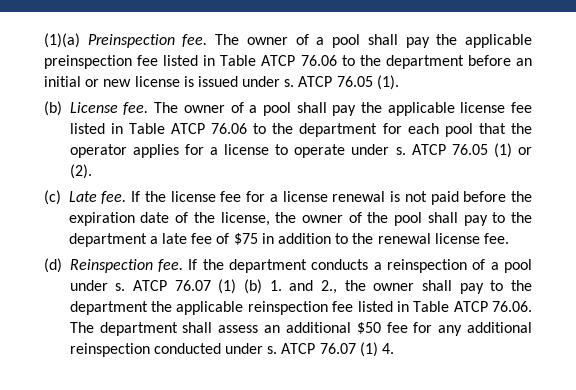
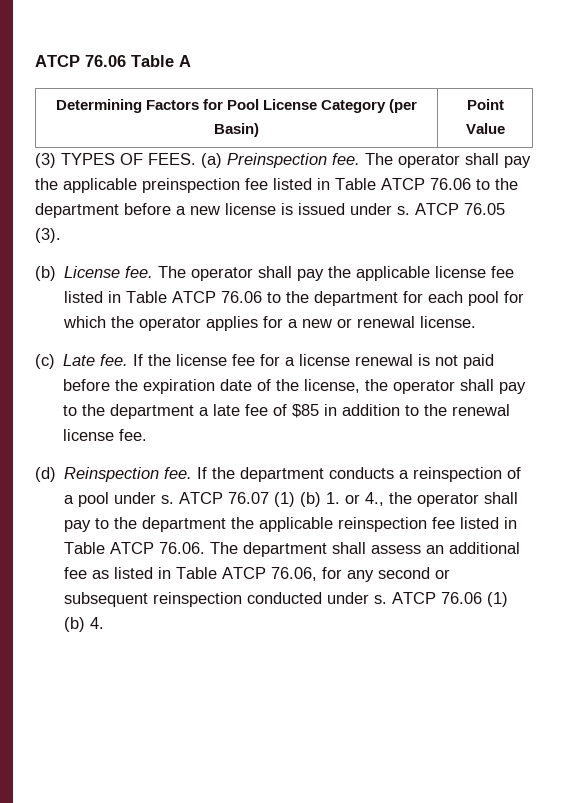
[44,33,361,48] (1)(a) Preinspection fee. The owner of a pool -> [35,55,191,67] [55,99,418,113] [214,123,259,137] [466,99,504,110] [465,123,505,134] [35,153,460,168] ATCP 76.06 Table A // Determining Factors for Pool License Category (per Basin) | Point Value // (3) TYPES OF FEES. (a) Preinspection fee. The operator
[515,58,532,66] [44,76,100,87] an initial or -> [176,206,186,215] a
[376,75,399,90] (1). -> [35,228,61,243] (3).
[183,102,291,116] owner of a pool -> [191,267,254,281] operator
[478,123,506,134] that -> [504,291,525,303] [63,316,107,328] for which
[224,143,533,158] [69,164,92,179] license to operate under s. ATCP 76.05 (1) or (2). -> [302,316,477,328] new or renewal license.
[302,212,423,226] owner of the pool -> [393,380,456,394] operator
[233,233,258,245] $75 -> [292,404,320,418] $85
[289,280,415,294] and 2., the owner -> [345,492,480,507] or 4., the operator
[356,322,532,336] $50 fee for any additional -> [64,567,451,582] [64,592,149,607] fee as listed in Table ATCP 76.06, for any second or subsequent
[319,342,378,357] 76.07 (1) -> [441,592,509,607] [64,617,86,632] 76.06 (1) (b)

